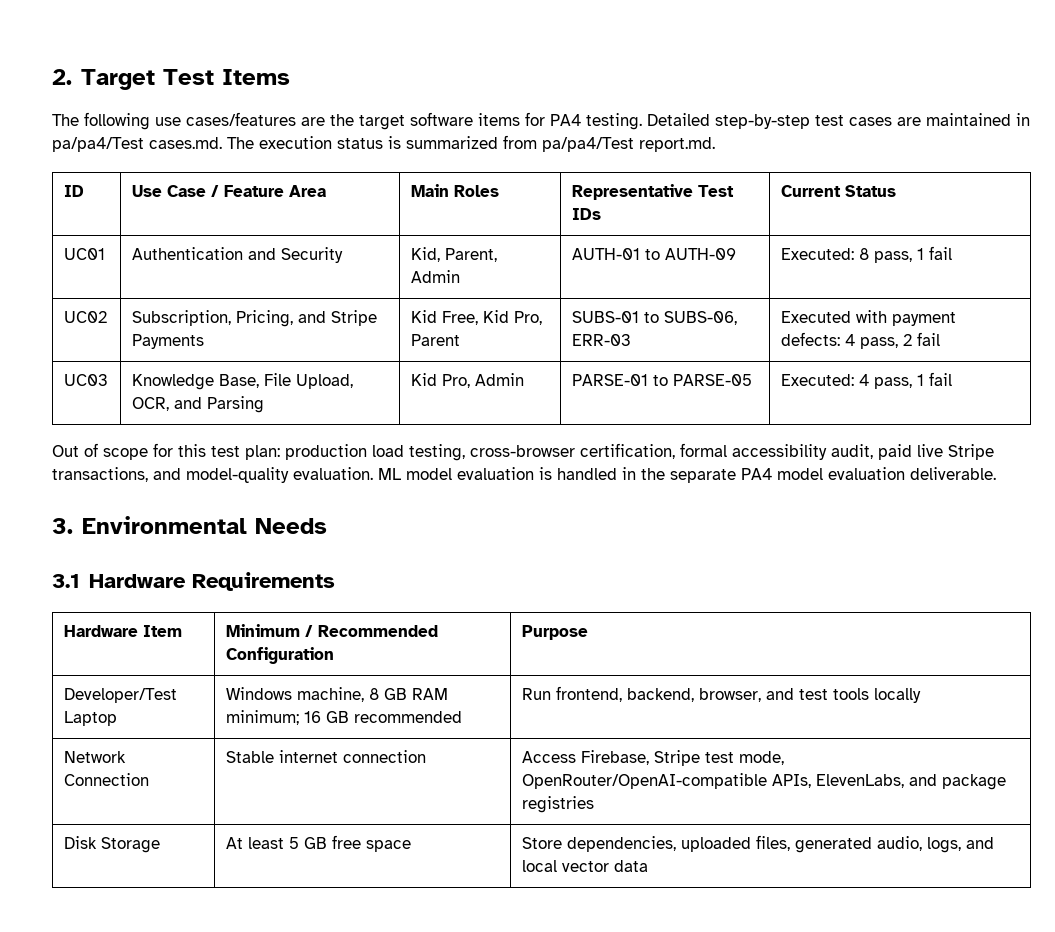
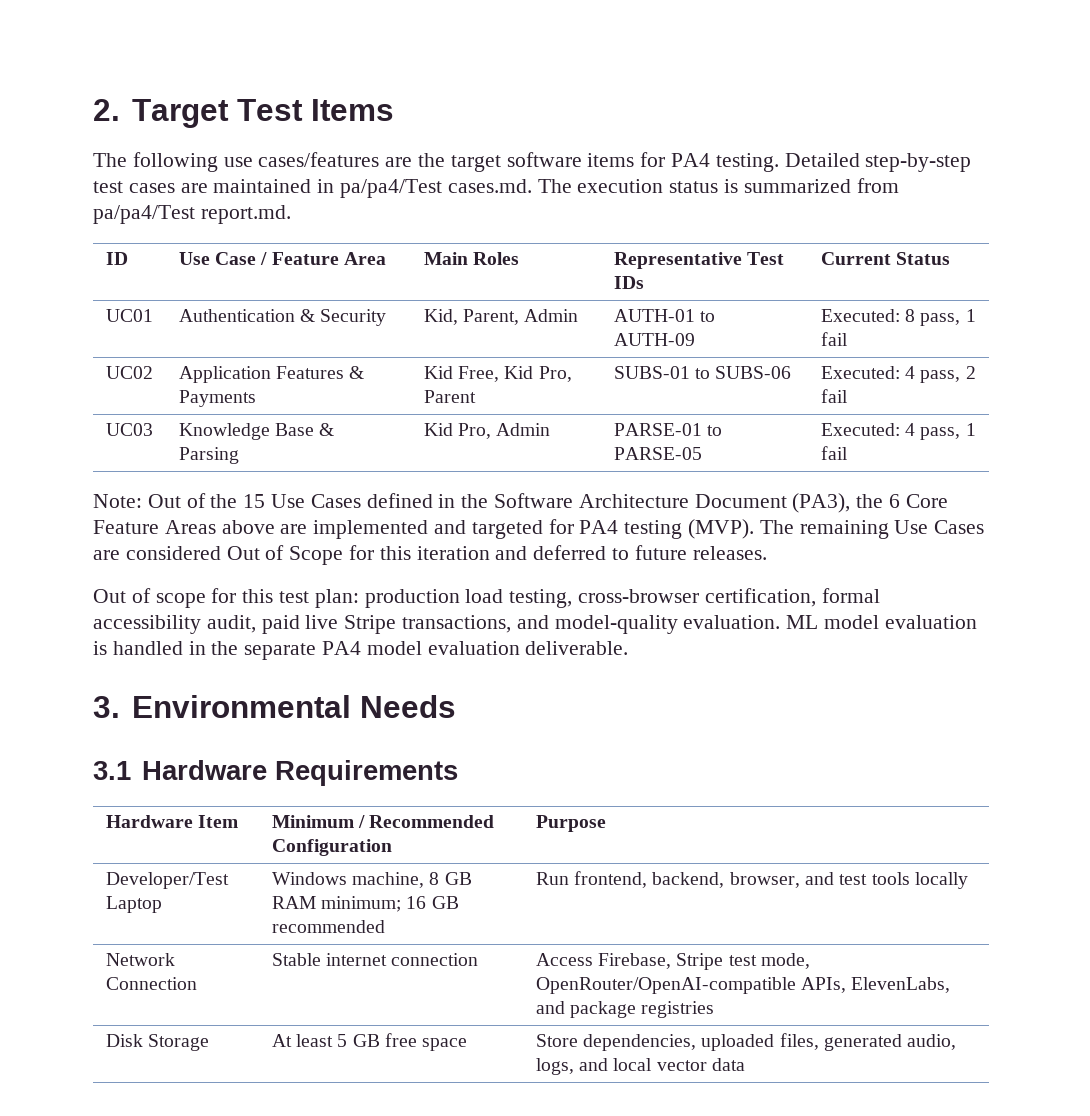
[247,248,276,260] and -> [300,309,316,322] &
[131,310,377,327] Subscription, Pricing, and Stripe -> [178,366,365,383] Application Features &
[663,311,737,325] [571,334,631,346] [780,310,956,326] [780,332,840,346] SUBS-06, ERR-03 | Executed with payment defects: -> [715,366,792,379] [820,366,900,379] SUBS-06 | Executed:
[218,373,353,389] [131,397,202,411] Base, File Upload, OCR, and -> [275,423,335,436] Base &
(952, 379) none -> [93,493,948,513] [93,519,985,539] [93,545,767,565] // Note: Out of the 15 Use Cases defined in the Software Architecture Document (PA3), the 6 Core Feature Areas above are implemented and targeted for PA4 testing (MVP). The remaining Use Cases are considered Out of Scope for this iteration and deferred to future releases.

